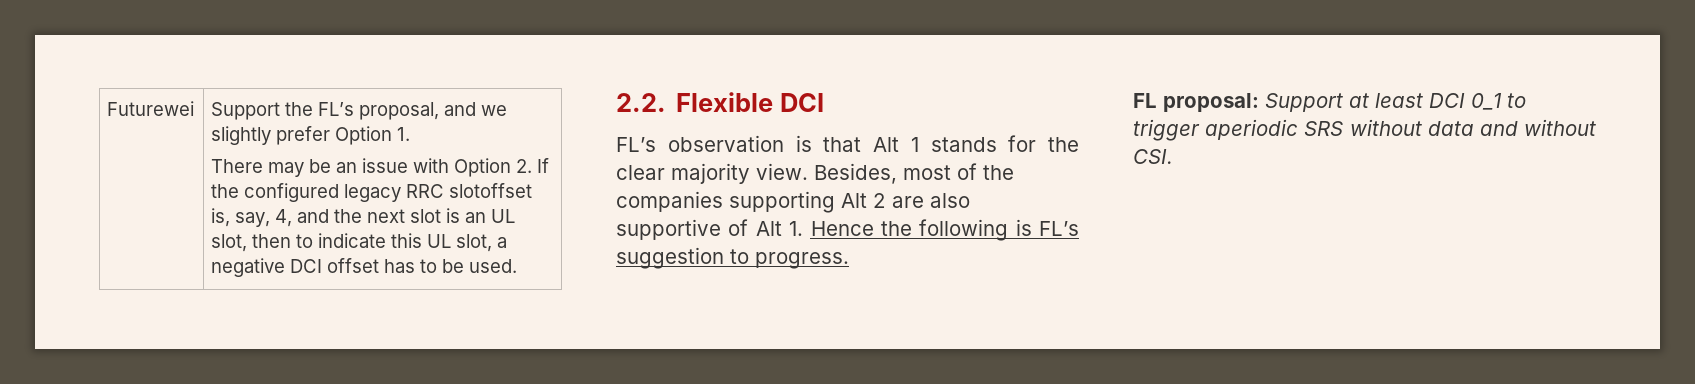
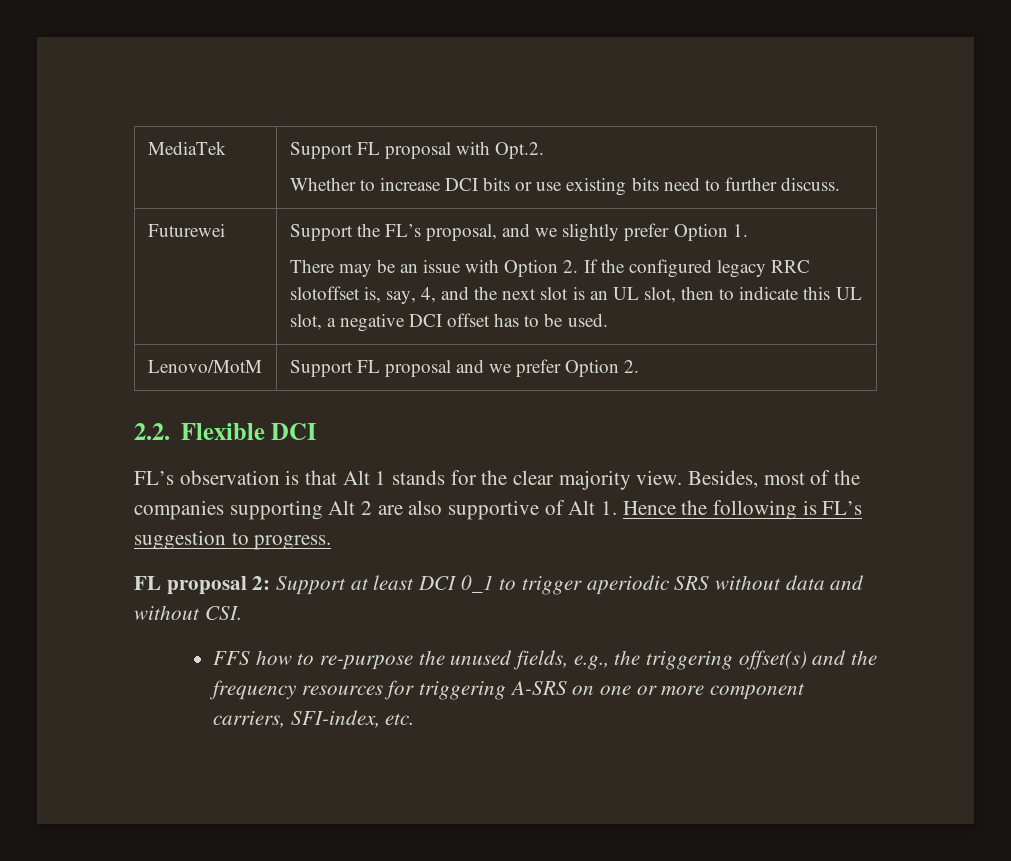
(107, 108) none -> [147,141,226,155] [289,141,545,159] [289,177,841,196] MediaTek | Support FL proposal with Opt.2. // Whether to increase DCI bits or use existing bits need to further discuss. //
(518, 266) none -> [147,360,262,373] [289,359,640,377] // Lenovo/MotM | Support FL proposal and we prefer Option 2.
[1163,93,1259,112] proposal: -> [166,576,271,595] proposal 2:
(1173, 156) none -> [212,650,877,670] [208,680,805,700] [212,710,415,728] // FFS how to re-purpose the unused fields, e.g., the triggering offset(s) and the frequency resources for triggering A-SRS on one or more component carriers, SFI-index, etc.

